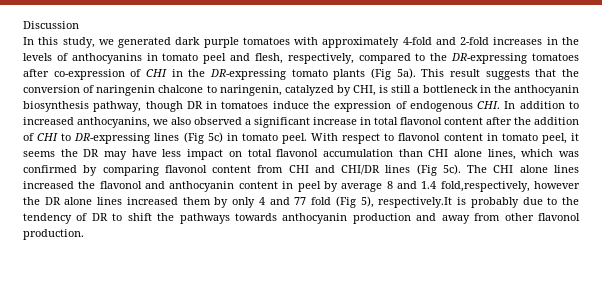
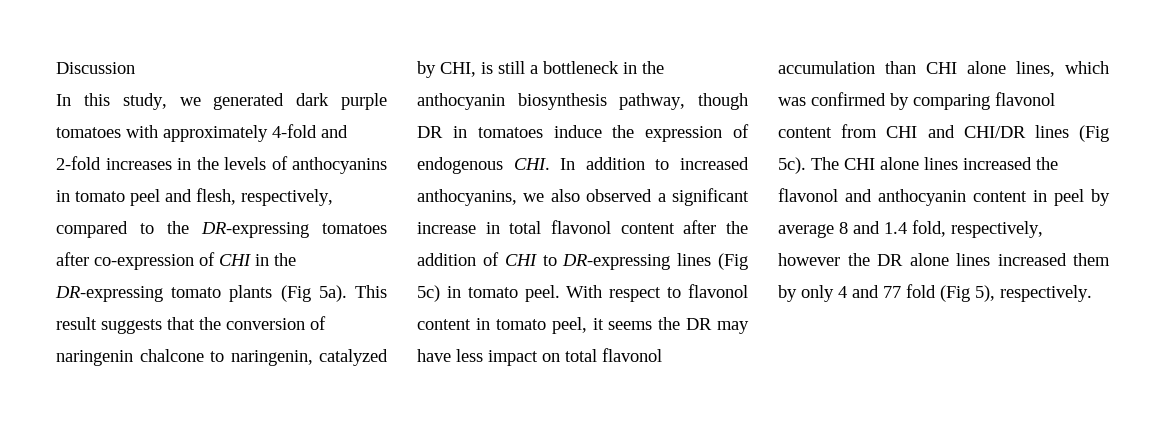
[440,181,530,192] fold,respectively, -> [912,220,1043,238] fold, respectively,
[378,197,579,208] [23,213,580,224] [23,229,84,240] respectively.It is probably due to the tendency of DR to shift the pathways towards anthocyanin production and away from other flavonol production. -> [1000,285,1092,302] respectively.

